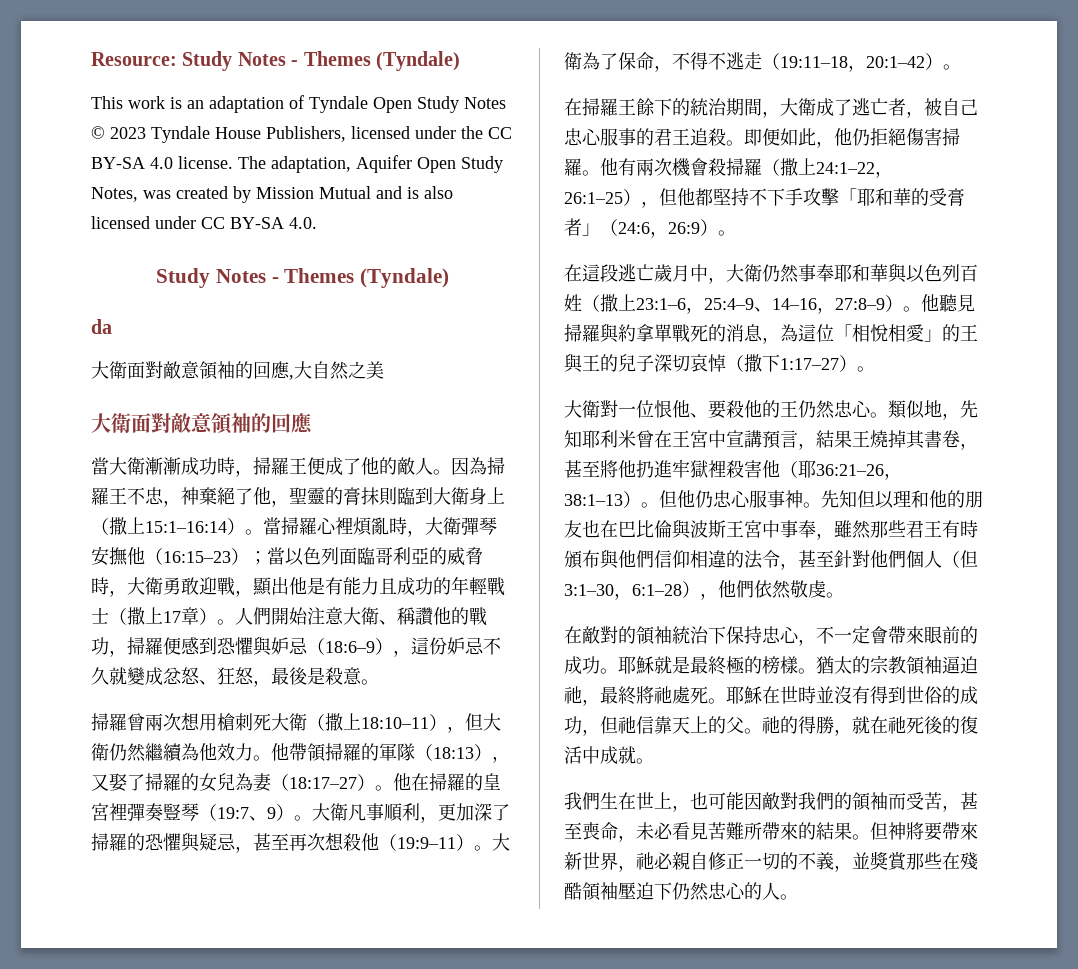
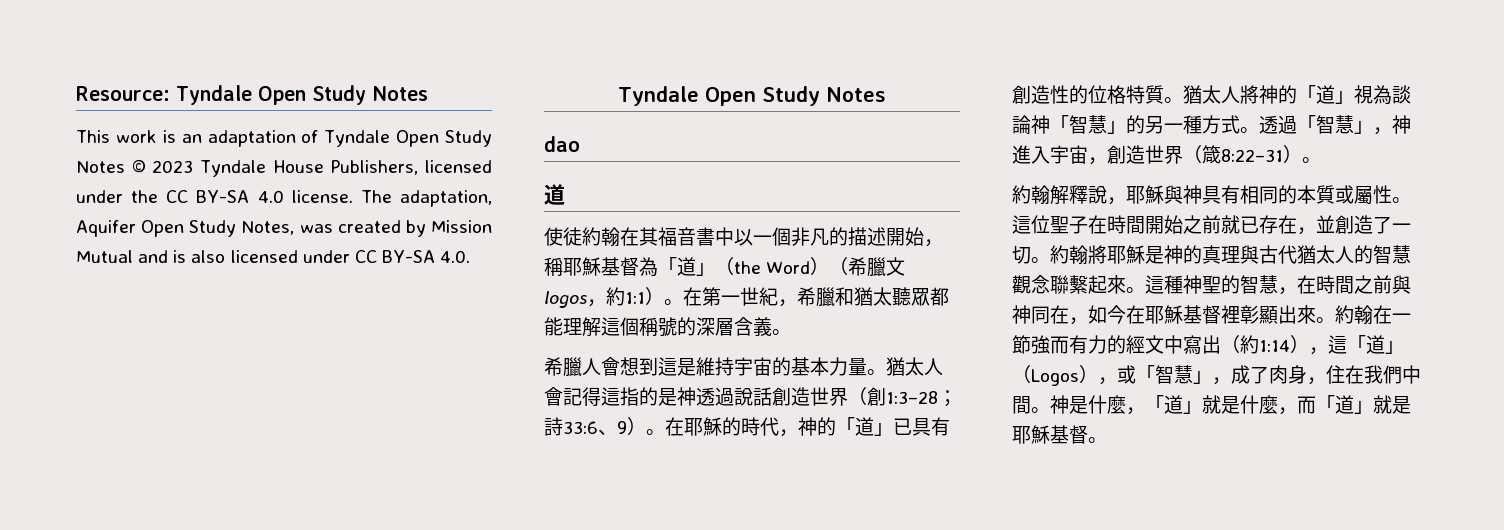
[182,51,460,71] Study Notes - Themes (Tyndale) -> [176,85,428,105] Tyndale Open Study Notes
[156,268,449,288] [91,319,112,334] [91,361,384,380] [91,413,313,434] [91,457,505,477] [91,487,505,507] [91,517,497,537] [91,546,483,566] [91,576,505,597] [91,607,487,626] [91,636,501,657] [91,667,379,687] [91,712,501,733] [91,743,510,763] [91,773,501,792] [91,803,510,823] [91,832,510,853] [564,52,961,72] [564,98,978,118] [564,128,960,148] [564,158,893,178] [564,188,965,208] [564,218,736,238] [564,263,978,284] [564,294,975,314] [564,323,978,344] [564,353,875,373] [564,400,978,420] [564,430,978,450] [564,459,902,480] [564,490,983,509] [564,519,978,540] [564,549,978,570] [564,580,844,600] [564,625,978,646] [564,655,978,675] [564,686,978,706] [564,716,978,736] [564,746,654,764] [564,792,978,812] [564,822,978,842] [564,851,978,872] [564,882,780,901] Study Notes - Themes (Tyndale) // da // 大衛面對敵意領袖的回應,大自然之美 // 大衛面對敵意領袖的回應 // 當大衛漸漸成功時，掃羅王便成了他的敵人。因為掃羅王不忠，神棄絕了他，聖靈的膏抹則臨到大衛身上（撒上15:1–16:14）。當掃羅心裡煩亂時，大衛彈琴安撫他（16:15–23）；當以色列面臨哥利亞的威脅時，大衛勇敢迎戰，顯出他是有能力且成功的年輕戰士（撒上17章）。人們開始注意大衛、稱讚他的戰功，掃羅便感到恐懼與妒忌（18:6–9），這份妒忌不久就變成忿怒、狂怒，最後是殺意。 // 掃羅曾兩次想用槍刺死大衛（撒上18:10–11），但大衛仍然繼續為他效力。他帶領掃羅的軍隊（18:13），又娶了掃羅的女兒為妻（18:17–27）。他在掃羅的皇宮裡彈奏豎琴（19:7、9）。大衛凡事順利，更加深了掃羅的恐懼與疑忌，甚至再次想殺他（19:9–11）。大衛為了保命，不得不逃走（19:11–18，20:1–42）。 // 在掃羅王餘下的統治期間，大衛成了逃亡者，被自己忠心服事的君王追殺。即便如此，他仍拒絕傷害掃羅。他有兩次機會殺掃羅（撒上24:1–22，26:1–25），但他都堅持不下手攻擊「耶和華的受膏者」（24:6，26:9）。 // 在這段逃亡歲月中，大衛仍然事奉耶和華與以色列百姓（撒上23:1–6，25:4–9、14–16，27:8–9）。他聽見掃羅與約拿單戰死的消息，為這位「相悅相愛」的王與王的兒子深切哀悼（撒下1:17–27）。 // 大衛對一位恨他、要殺他的王仍然忠心。類似地，先知耶利米曾在王宮中宣講預言，結果王燒掉其書卷，甚至將他扔進牢獄裡殺害他（耶36:21–26，38:1–13）。但他仍忠心服事神。先知但以理和他的朋友也在巴比倫與波斯王宮中事奉，雖然那些君王有時頒布與他們信仰相違的法令，甚至針對他們個人（但3:1–30，6:1–28），他們依然敬虔。 // 在敵對的領袖統治下保持忠心，不一定會帶來眼前的成功。耶穌就是最終極的榜樣。猶太的宗教領袖逼迫祂，最終將祂處死。耶穌在世時並沒有得到世俗的成功，但祂信靠天上的父。祂的得勝，就在祂死後的復活中成就。 // 我們生在世上，也可能因敵對我們的領袖而受苦，甚至喪命，未必看見苦難所帶來的結果。但神將要帶來新世界，祂必親自修正一切的不義，並獎賞那些在殘酷領袖壓迫下仍然忠心的人 -> [618,86,886,106] [544,136,580,152] [544,184,565,205] [544,227,943,247] [544,257,906,277] [544,287,949,308] [544,317,791,337] [544,357,943,376] [544,387,957,407] [544,417,950,437] [1012,85,1411,105] [1012,115,1411,135] [1012,145,1321,165] [1012,185,1411,205] [1012,215,1411,235] [1012,245,1411,264] [1012,275,1411,295] [1012,305,1411,325] [1012,335,1404,355] [1012,365,1421,386] [1012,395,1411,415] [1012,425,1088,444] Tyndale Open Study Notes // dao // 道 // 使徒約翰在其福音書中以一個非凡的描述開始，稱耶穌基督為「道」（the Word）（希臘文logos，約1:1）。在第一世紀，希臘和猶太聽眾都能理解這個稱號的深層含義。 // 希臘人會想到這是維持宇宙的基本力量。猶太人會記得這指的是神透過說話創造世界（創1:3–28；詩33:6、9）。在耶穌的時代，神的「道」已具有創造性的位格特質。猶太人將神的「道」視為談論神「智慧」的另一種方式。透過「智慧」，神進入宇宙，創造世界（箴8:22–31）。 // 約翰解釋說，耶穌與神具有相同的本質或屬性。這位聖子在時間開始之前就已存在，並創造了一切。約翰將耶穌是神的真理與古代猶太人的智慧觀念聯繫起來。這種神聖的智慧，在時間之前與神同在，如今在耶穌基督裡彰顯出來。約翰在一節強而有力的經文中寫出（約1:14），這「道」（Logos），或「智慧」，成了肉身，住在我們中間。神是什麼，「道」就是什麼，而「道」就是耶穌基督

